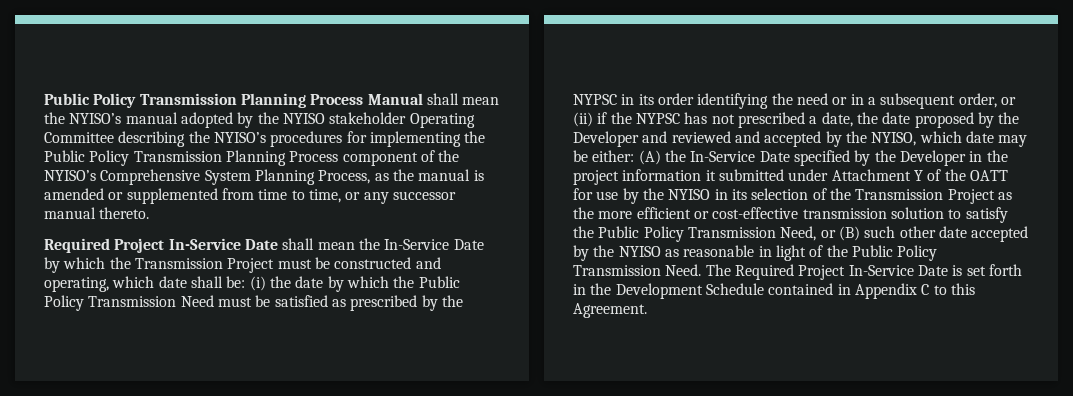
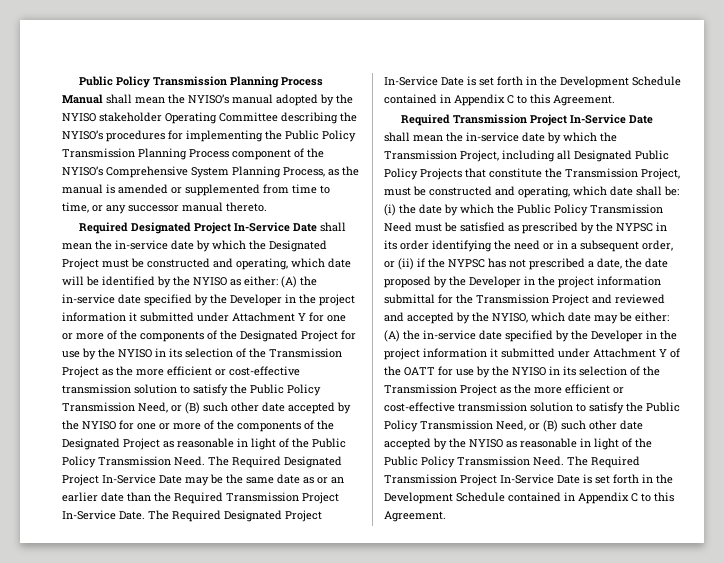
[114,238,484,253] [44,257,275,273] Project In-Service Date shall mean the In-Service Date by which the Transmission Project -> [131,222,347,234] [62,240,327,252] [62,258,351,270] [62,276,317,288] [62,294,355,306] [62,312,346,322] [62,330,356,342] [62,348,342,360] [62,366,300,378] [62,384,321,396] [62,402,351,414] [62,420,334,432] [62,438,346,450] [62,456,342,468] [62,474,344,486] [62,492,339,504] [62,510,322,522] [384,76,681,88] [384,94,615,106] [401,114,654,126] [384,132,617,144] [384,150,669,162] [384,168,680,180] Designated Project In-Service Date shall mean the in-service date by which the Designated Project must be constructed and operating, which date will be identified by the NYISO as either: (A) the in-service date specified by the Developer in the project information it submitted under Attachment Y for one or more of the components of the Designated Project for use by the NYISO in its selection of the Transmission Project as the more efficient or cost-effective transmission solution to satisfy the Public Policy Transmission Need, or (B) such other date accepted by the NYISO for one or more of the components of the Designated Project as reasonable in light of the Public Policy Transmission Need. The Required Designated Project In-Service Date may be the same date as or an earlier date than the Required Transmission Project In-Service Date. The Required Designated Project In-Service Date is set forth in the Development Schedule contained in Appendix C to this Agreement. // Required Transmission Project In-Service Date shall mean the in-service date by which the Transmission Project, including all Designated Public Policy Projects that constitute the Transmission Project,
(639, 139) none -> [524,276,661,288] [384,294,589,306] in the project information submittal for the Transmission Project
[690,151,790,162] In-Service Date -> [423,330,502,340] in-service date
(794, 272) none -> [384,474,457,484] Transmission

